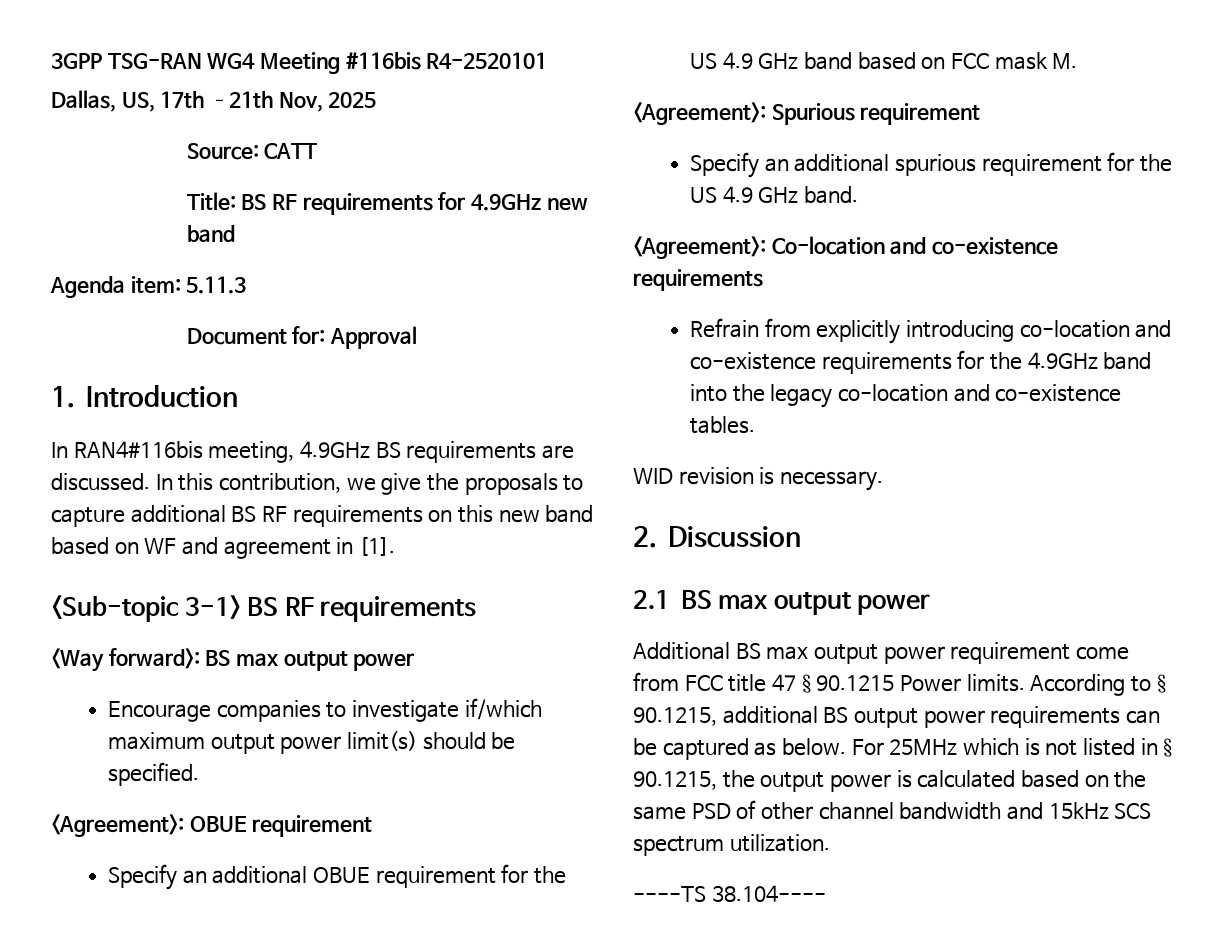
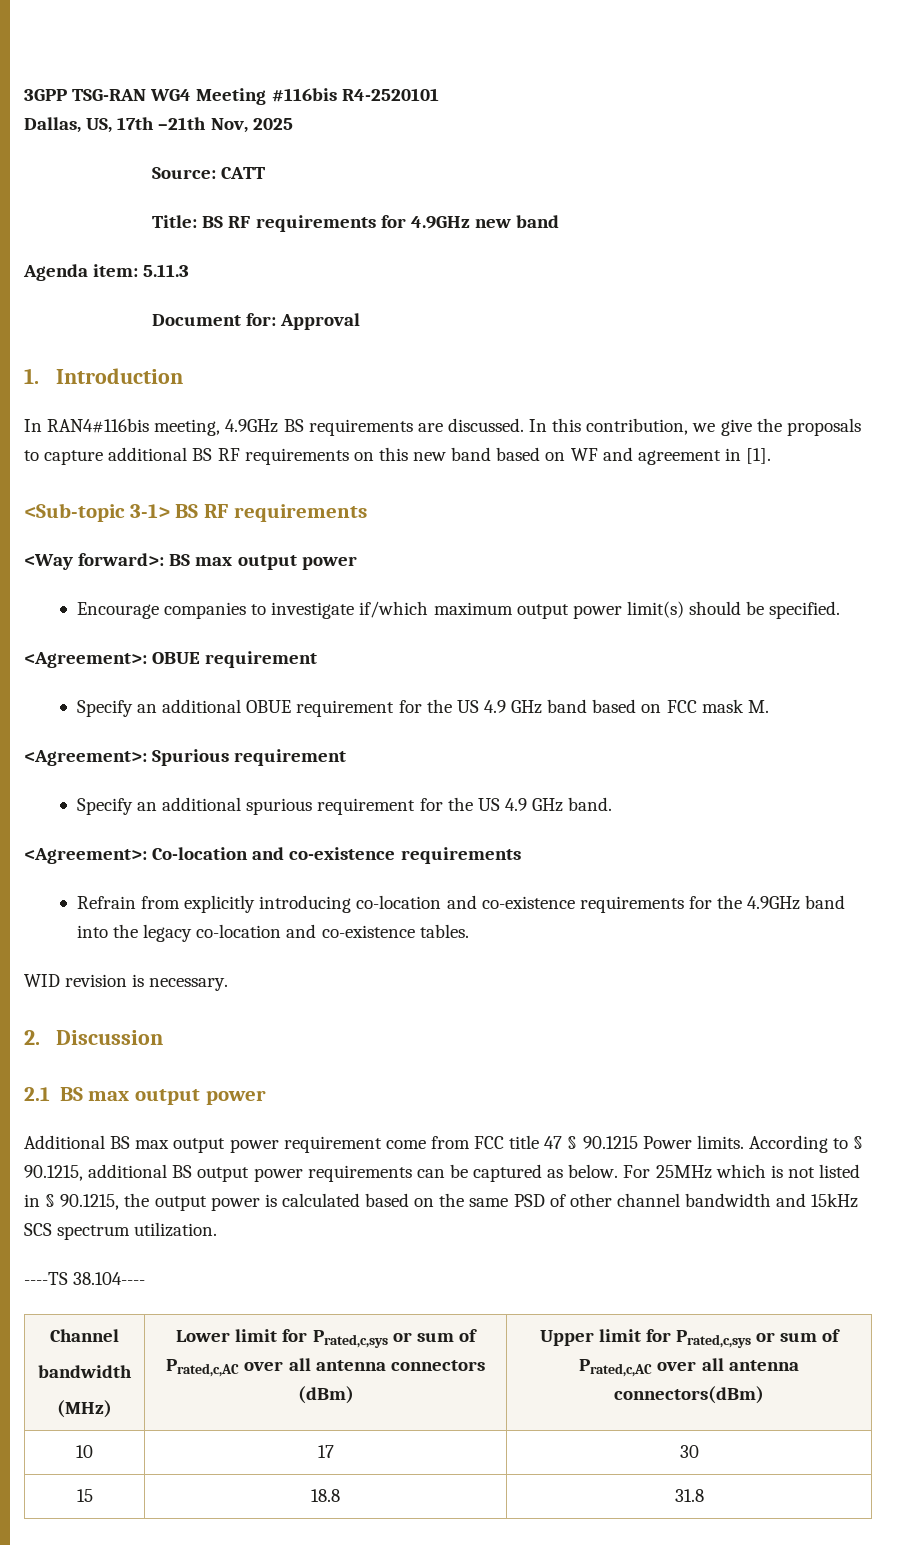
(826, 893) none -> [50,1329,119,1342] [38,1365,132,1378] [57,1400,112,1418] [176,1329,477,1348] [166,1358,485,1377] [297,1386,354,1404] [539,1329,841,1348] [579,1358,799,1377] [614,1386,764,1404] [76,1445,93,1458] [317,1445,334,1458] [679,1445,699,1458] [76,1489,93,1502] [311,1489,340,1502] [674,1489,704,1502] // Channel // bandwidth // (MHz) | Lower limit for Prated,c,sys or sum of Prated,c,AC over all antenna connectors (dBm) | Upper limit for Prated,c,sys or sum of Prated,c,AC over all antenna connectors(dBm) // 10 | 17 | 30 // 15 | 18.8 | 31.8

